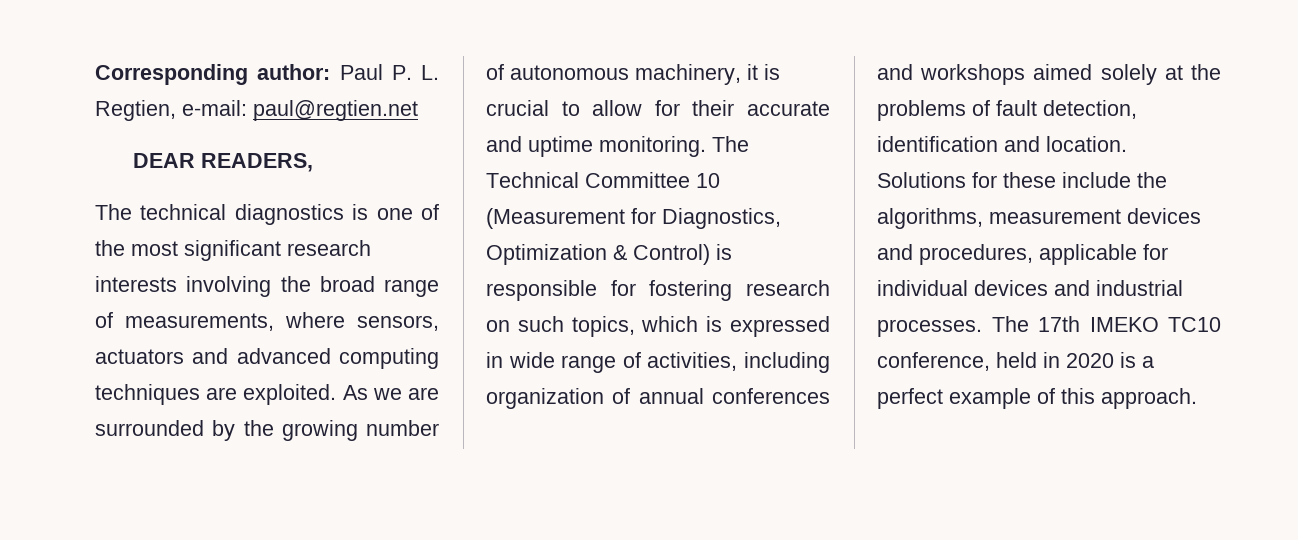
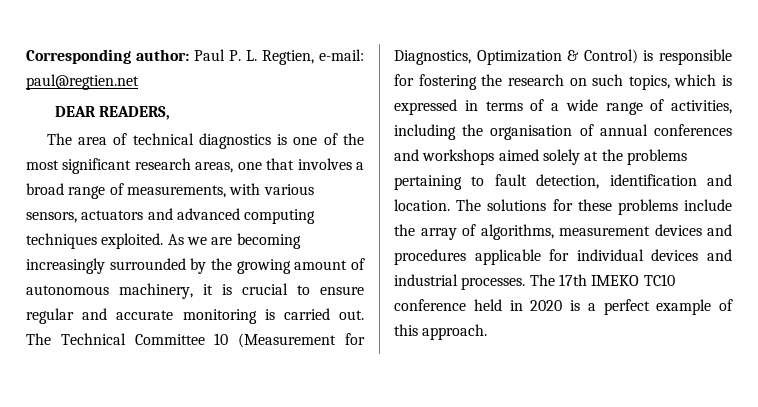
(132, 212) none -> [78,133,128,145] area of
[95,276,311,297] interests involving the -> [195,158,364,173] areas, one that involves a
[285,312,345,328] where -> [229,183,314,195] with various
[206,387,238,400] are -> (97, 241) none
(439, 393) none -> [236,233,301,249] [26,258,105,274] becoming increasingly
[366,420,439,436] number -> [294,260,348,270] amount
[592,100,830,116] [486,136,706,157] allow for their accurate and uptime monitoring. -> [320,286,364,295] [26,308,364,324] ensure regular and accurate monitoring is carried out.
(733, 290) none -> [481,74,503,86] the
(503, 360) none -> [485,99,559,111] terms of a
[486,388,604,409] organization -> [462,124,573,140] the organisation
[972,100,990,116] of -> [394,175,485,190] pertaining to
[877,172,966,188] Solutions -> [456,199,547,211] The solutions
(1056, 180) none -> [617,199,678,215] problems
(1167, 180) none -> [420,224,476,240] array of
[919,244,1033,265] procedures, -> [394,249,466,265] procedures
[877,352,990,371] conference, -> [394,299,466,311] conference

